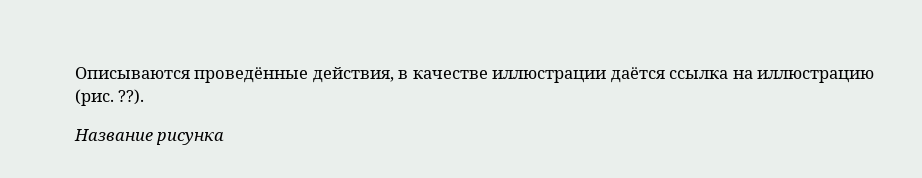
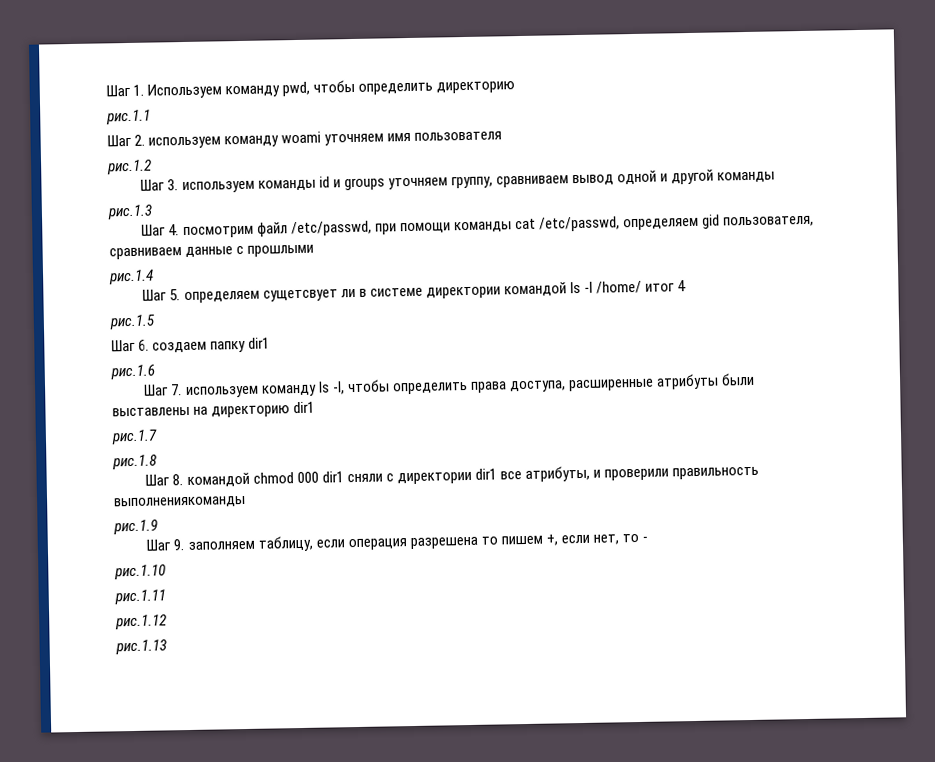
[75,67,875,83] [75,89,145,106] [74,129,225,145] Описываются проведённые действия, в качестве иллюстрации даётся ссылка на иллюстрацию (рис. ??). // Название рисунка -> [106,79,516,99] [106,109,151,125] [107,131,503,149] [107,159,152,175] [140,168,776,194] [107,204,153,220] [141,214,815,239] [109,244,315,260] [108,269,154,285] [142,280,687,304] [109,314,156,330] [111,337,271,353] [110,364,155,380] [144,372,756,399] [112,401,316,418] [111,429,158,445] [112,454,157,470] [145,465,760,488] [114,495,246,509] [113,519,158,535] [146,533,649,552] [114,564,166,580] [114,589,166,605] [115,614,167,630] [115,639,167,655] Шаг 1. Используем команду pwd, чтобы определить директорию // рис.1.1 // Шаг 2. используем команду woami уточняем имя пользователя // рис.1.2 // Шаг 3. используем команды id и groups уточняем группу, сравниваем вывод одной и другой команды // рис.1.3 // Шаг 4. посмотрим файл /etc/passwd, при помощи команды cat /etc/passwd, определяем gid пользователя, сравниваем данные с прошлыми // рис.1.4 // Шаг 5. определяем сущетсвует ли в системе директории командой ls -l /home/ итог 4 // рис.1.5 // Шаг 6. создаем папку dir1 // рис.1.6 // Шаг 7. используем команду ls -l, чтобы определить права доступа, расширенные атрибуты были выставлены на директорию dir1 // рис.1.7 // рис.1.8 // Шаг 8. командой chmod 000 dir1 сняли с директории dir1 все атрибуты, и проверили правильность выполнениякоманды // рис.1.9 // Шаг 9. заполняем таблицу, если операция разрешена то пишем +, если нет, то - // рис.1.10 // рис.1.11 // рис.1.12 // рис.1.13

